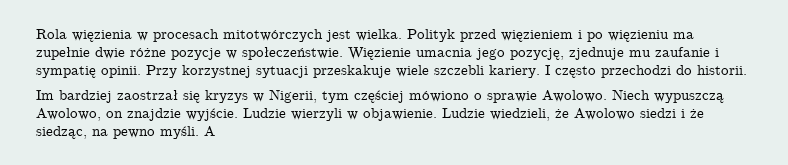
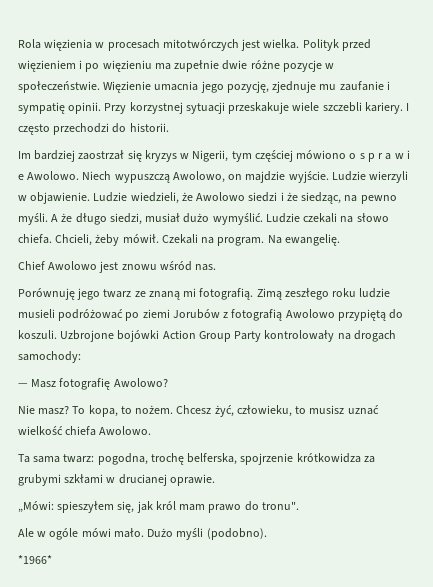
[487,91,537,103] sprawie -> [359,150,410,162] [18,174,24,180] s p r a w i e
[127,108,181,121] znajdzie -> [245,171,286,183] majdzie
(215, 131) none -> [61,213,389,225] [18,234,340,246] [18,261,217,273] [18,288,391,300] [18,309,404,321] [18,330,396,342] [18,351,81,363] [18,378,168,390] [18,405,379,417] [18,426,152,436] [18,453,375,465] [18,474,215,486] [18,501,299,513] [18,528,267,540] [18,555,52,564] że długo siedzi, musiał dużo wymyślić. Ludzie czekali na słowo chiefa. Chcieli, żeby mówił. Czekali na program. Na ewangelię. // Chief Awolowo jest znowu wśród nas. // Porównuję jego twarz ze znaną mi fotografią. Zimą zeszłego roku ludzie musieli podróżować po ziemi Jorubów z fotografią Awolowo przypiętą do koszuli. Uzbrojone bojówki Action Group Party kontrolowały na drogach samochody: // — Masz fotografię Awolowo? // Nie masz? To kopa, to nożem. Chcesz żyć, człowieku, to musisz uznać wielkość chiefa Awolowo. // Ta sama twarz: pogodna, trochę belferska, spojrzenie krótkowidza za grubymi szkłami w drucianej oprawie. // „Mówi: spieszyłem się, jak król mam prawo do tronu". // Ale w ogóle mówi mało. Dużo myśli (podobno). // *1966*

